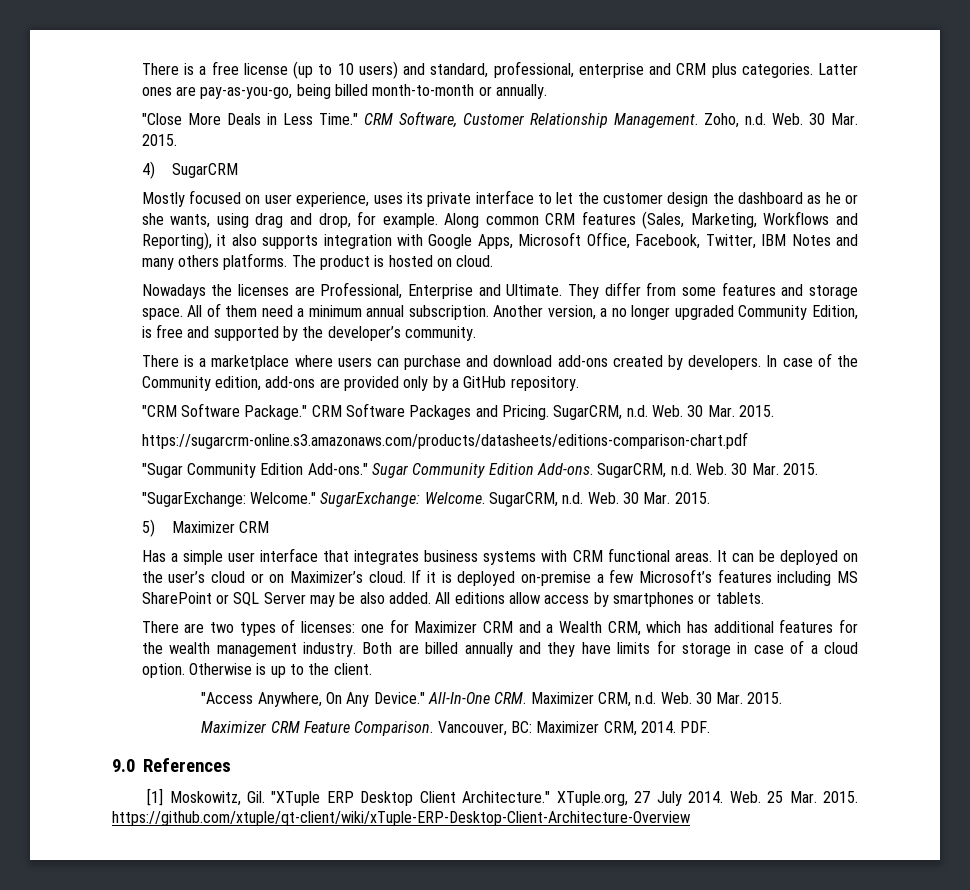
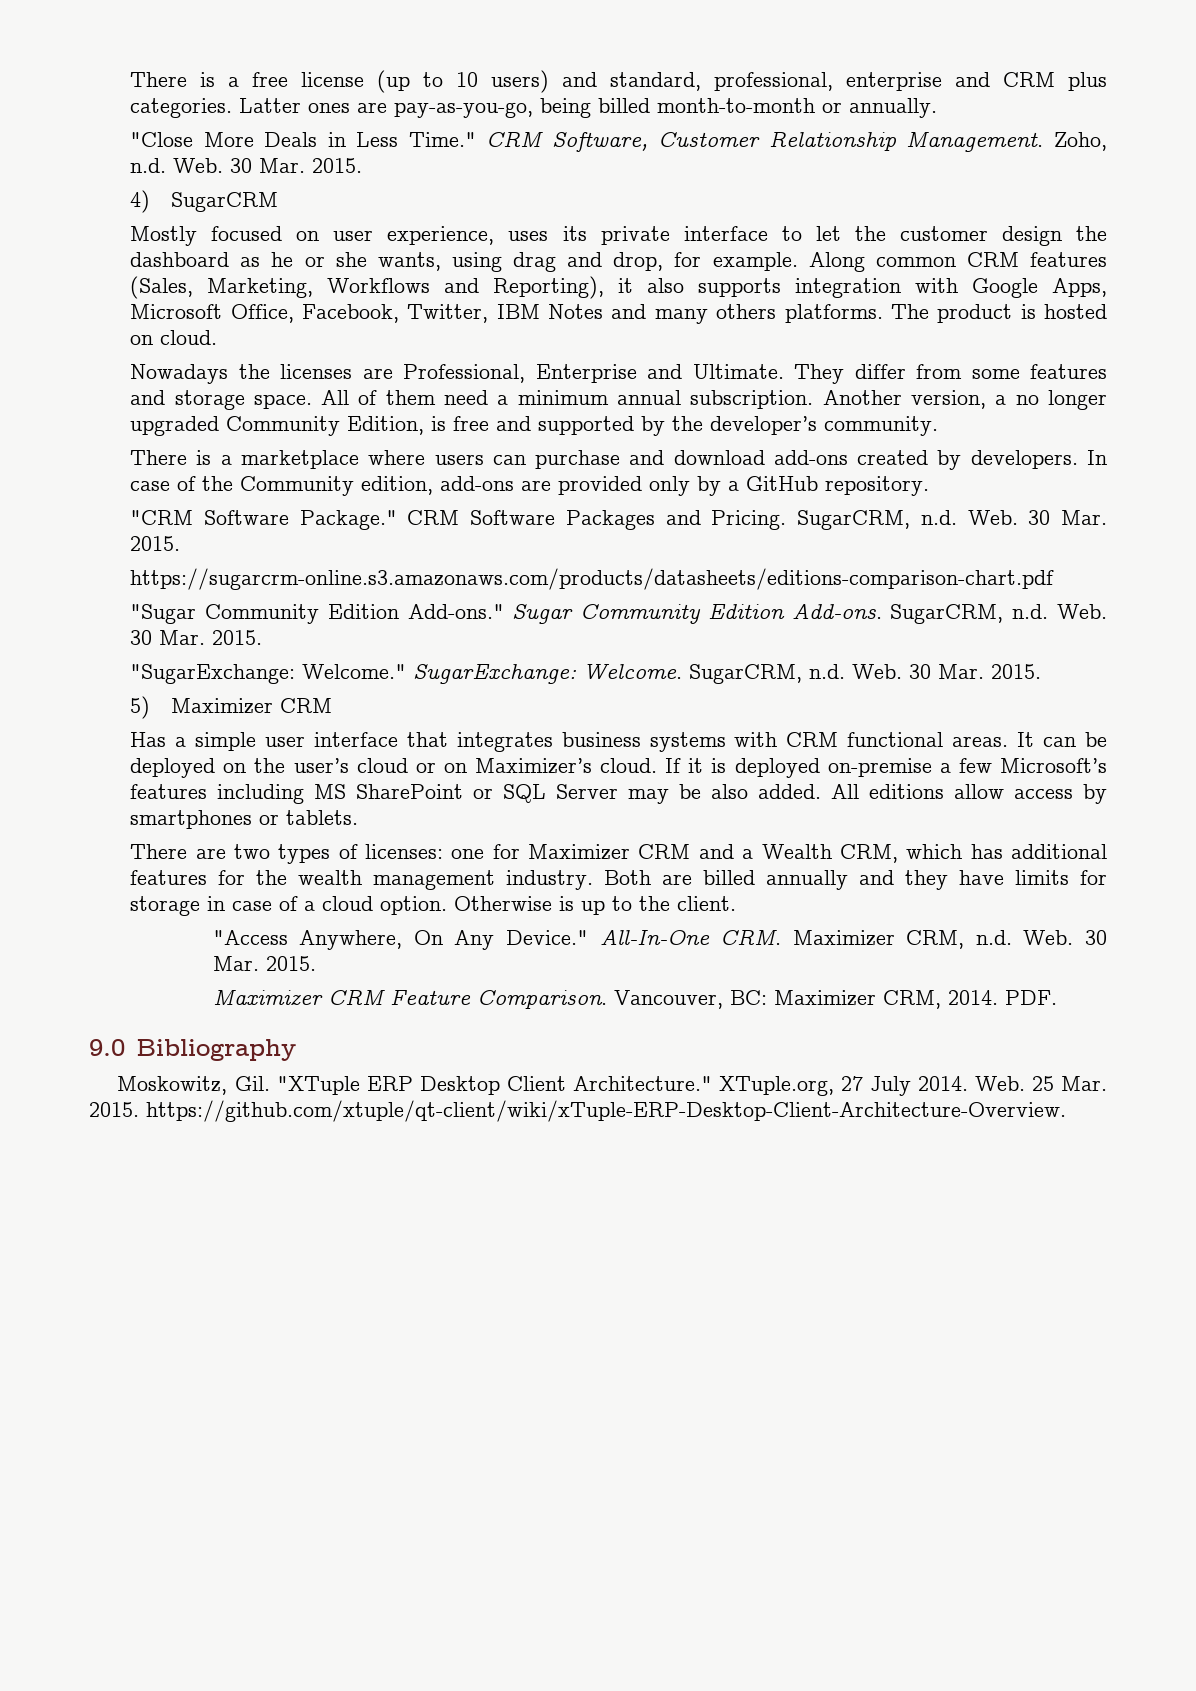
[143,758,231,772] [147,788,164,806] References // [1] -> [135,1039,296,1061] Bibliography //
[112,811,690,826] https://github.com/xtuple/qt-client/wiki/xTuple-ERP-Desktop-Client-Architecture-Overview -> [146,1100,1066,1122] https://github.com/xtuple/qt-client/wiki/xTuple-ERP-Desktop-Client-Architecture-Overview.

